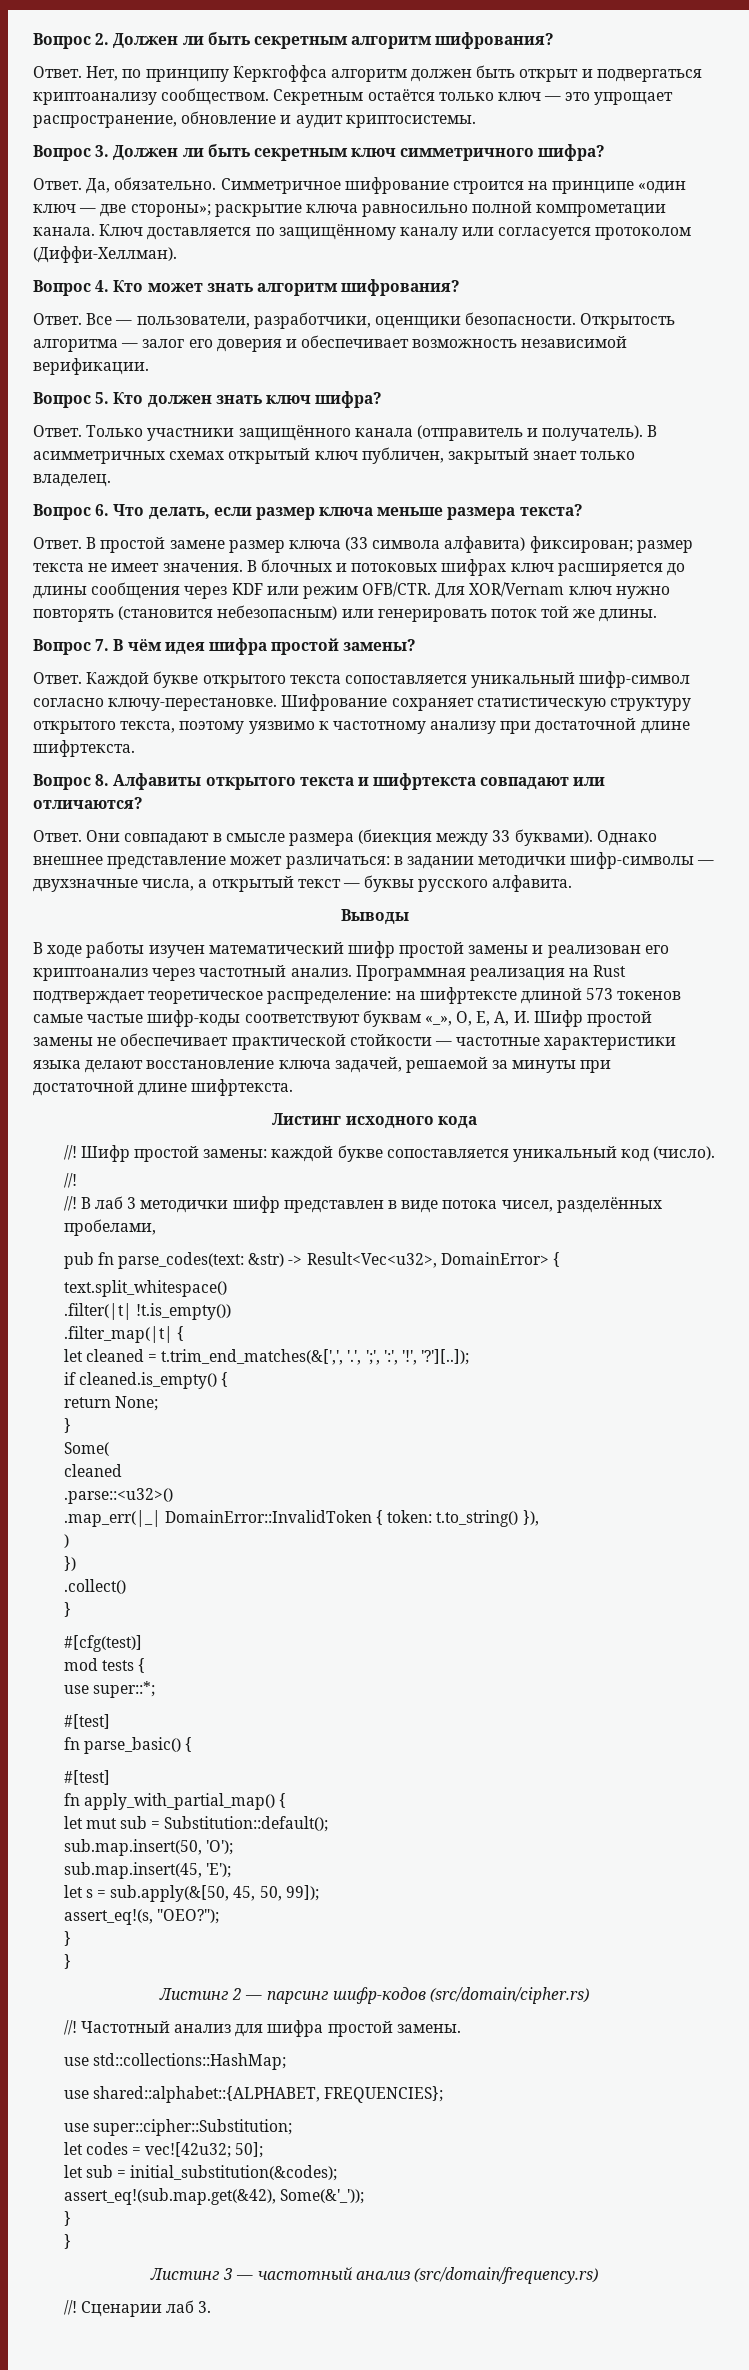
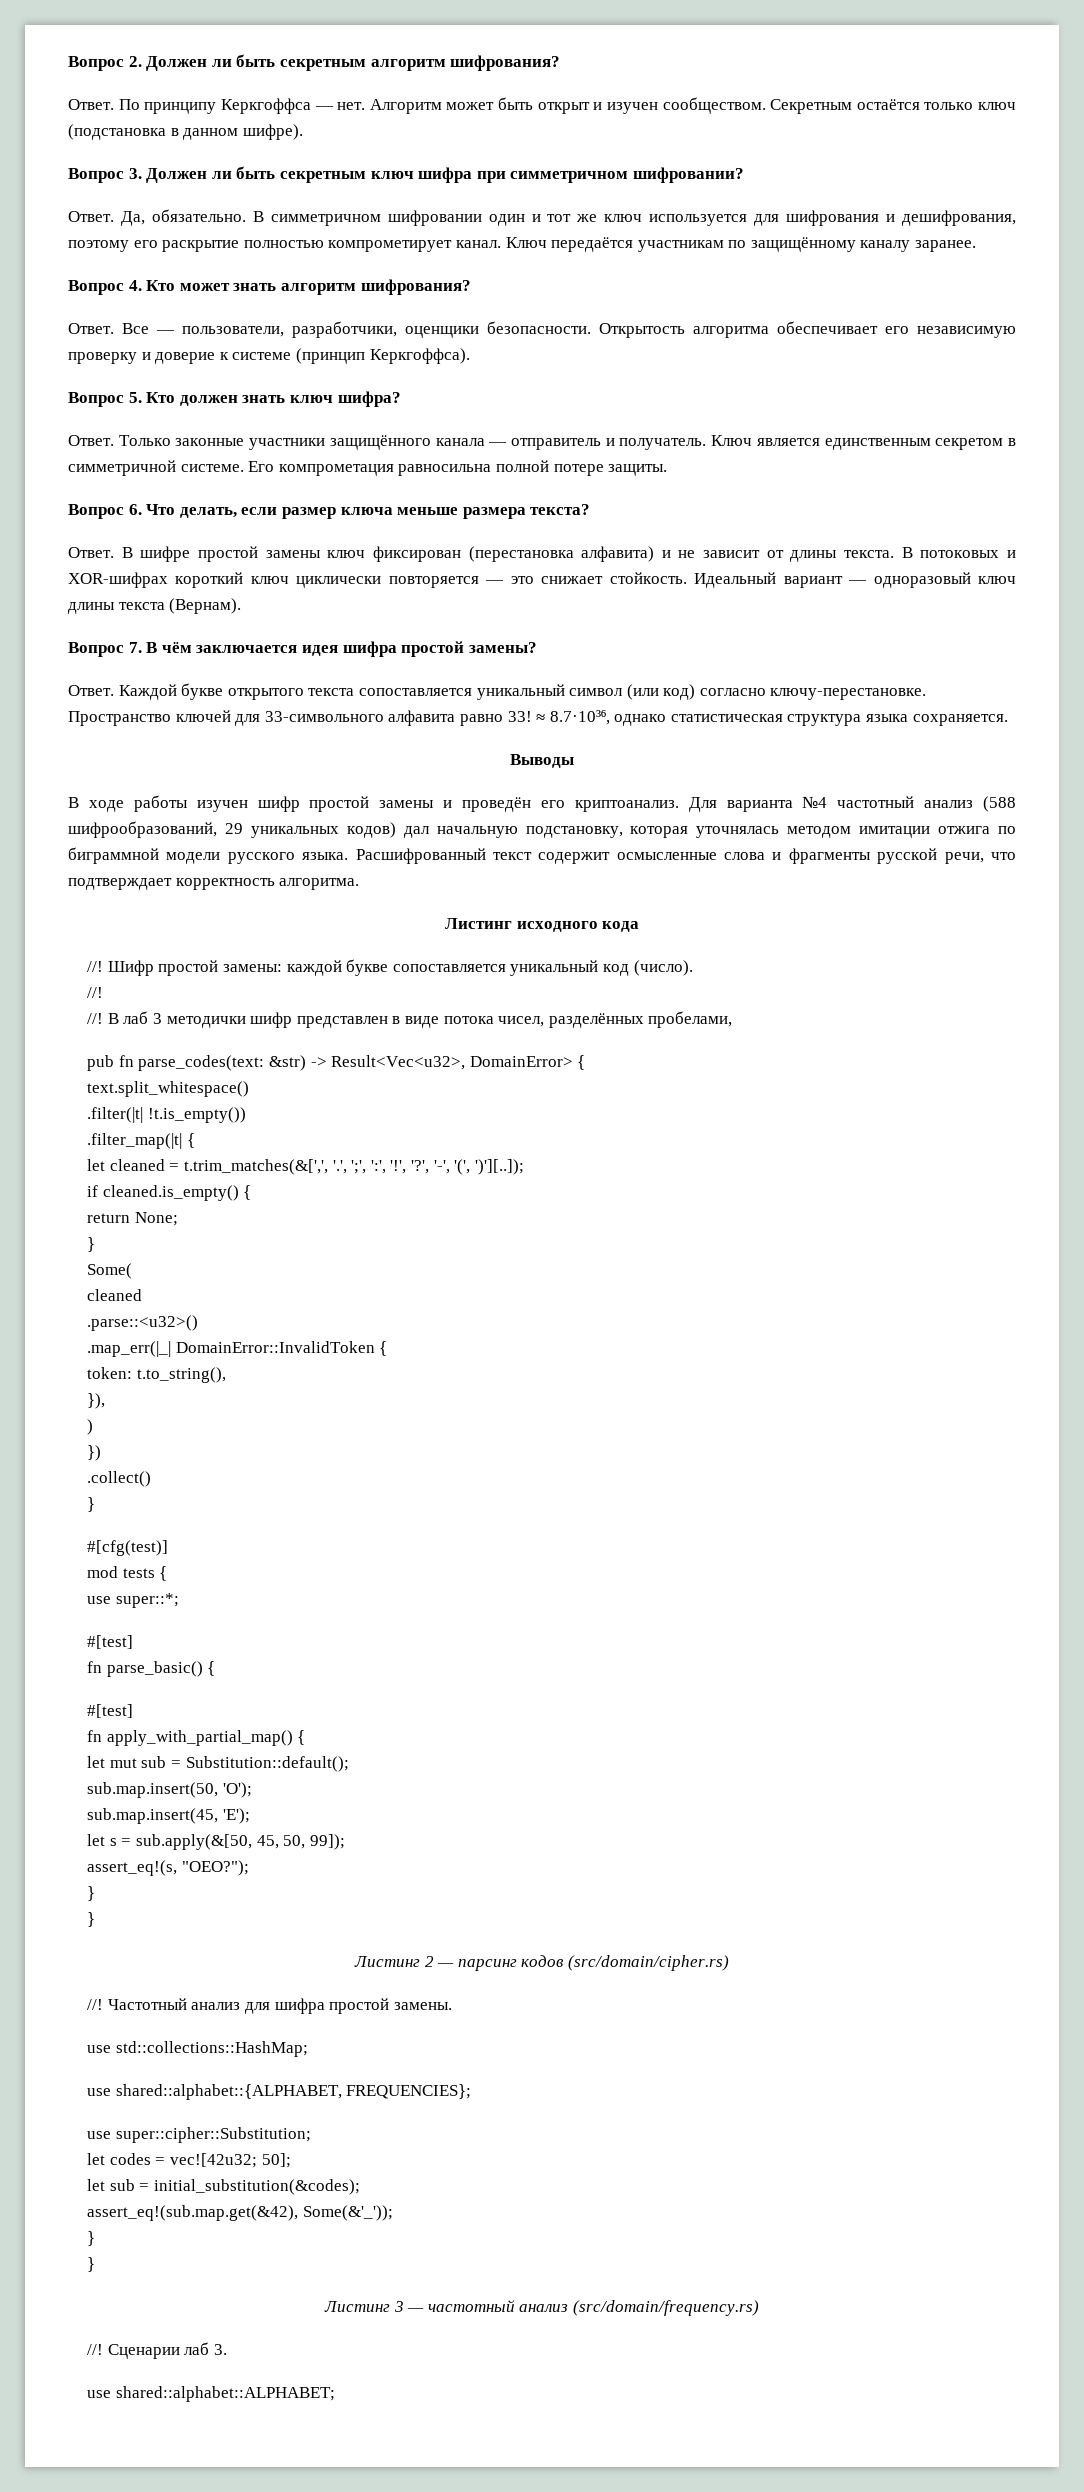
[86,65,473,82] Нет, по принципу Керкгоффса алгоритм должен -> [118,98,495,114] По принципу Керкгоффса — нет. Алгоритм может
[596,69,702,82] [33,92,157,105] подвергаться криптоанализу -> [606,102,658,114] изучен
[544,92,674,105] [33,111,476,128] — это упрощает распространение, обновление и аудит криптосистемы. -> [68,124,303,140] (подстановка в данном шифре).
[400,144,606,161] симметричного шифра? -> [418,167,744,183] шифра при симметричном шифровании?
[220,177,687,194] [33,201,667,217] [33,224,692,240] [33,246,177,263] Симметричное шифрование строится на принципе «один ключ — две стороны»; раскрытие ключа равносильно полной компрометации канала. Ключ доставляется по защищённому каналу или согласуется протоколом (Диффи-Хеллман). -> [252,210,1016,226] [68,237,977,252] В симметричном шифровании один и тот же ключ используется для шифрования и дешифрования, поэтому его раскрытие полностью компрометирует канал. Ключ передаётся участникам по защищённому каналу заранее.
[121,335,628,352] [33,358,149,375] — залог его доверия и обеспечивает возможность независимой верификации. -> [777,321,1016,338] [68,348,470,364] обеспечивает его независимую проверку и доверие к системе (принцип Керкгоффса).
(144, 431) none -> [175,438,245,446] законные
[416,425,658,441] [33,447,636,464] [33,474,111,487] (отправитель и получатель). В асимметричных схемах открытый ключ публичен, закрытый знает только владелец. -> [488,435,1016,450] [68,460,668,476] — отправитель и получатель. Ключ является единственным секретом в симметричной системе. Его компрометация равносильна полной потере защиты.
[100,536,693,553] [33,559,686,576] [33,582,670,599] [33,605,658,622] простой замене размер ключа (33 символа алфавита) фиксирован; размер текста не имеет значения. В блочных и потоковых шифрах ключ расширяется до длины сообщения через KDF или режим OFB/CTR. Для XOR/Vernam ключ нужно повторять (становится небезопасным) или генерировать поток той же длины. -> [140,546,1016,562] [68,572,1016,588] [68,598,242,614] шифре простой замены ключ фиксирован (перестановка алфавита) и не зависит от длины текста. В потоковых и XOR-шифрах короткий ключ циклически повторяется — это снижает стойкость. Идеальный вариант — одноразовый ключ длины текста (Вернам).
(162, 644) none -> [196,645,298,653] заключается
[579,671,691,688] [33,694,691,711] [33,718,690,734] [33,740,135,757] [33,773,606,790] [33,797,143,809] [33,829,657,846] [33,852,715,869] [33,875,573,892] шифр-символ согласно ключу-перестановке. Шифрование сохраняет статистическую структуру открытого текста, поэтому уязвимо к частотному анализу при достаточной длине шифртекста. // Вопрос 8. Алфавиты открытого текста и шифртекста совпадают или отличаются? // Ответ. Они совпадают в смысле размера (биекция между 33 буквами). Однако внешнее представление может различаться: в задании методички шифр-символы — двухзначные числа, а открытый текст — буквы русского алфавита. -> [569,684,927,700] [68,710,1008,726] символ (или код) согласно ключу-перестановке. Пространство ключей для 33-символьного алфавита равно 33! ≈ 8.7·10³⁶, однако статистическая структура языка сохраняется.
[208,942,344,954] математический -> (248, 806) none
[547,945,669,958] [33,965,627,981] [33,987,682,1004] [33,1010,653,1027] [33,1033,677,1050] [33,1057,612,1073] [33,1079,294,1096] реализован его криптоанализ через частотный анализ. Программная реализация на Rust подтверждает теоретическое распределение: на шифртексте длиной 573 токенов самые частые шифр-коды соответствуют буквам «_», О, Е, А, И. Шифр простой замены не обеспечивает практической стойкости — частотные характеристики языка делают восстановление ключа задачей, решаемой за минуты при достаточной длине шифртекста. -> [462,796,1016,812] [68,821,1016,838] [68,847,1016,864] [68,878,360,890] проведён его криптоанализ. Для варианта №4 частотный анализ (588 шифрообразований, 29 уникальных кодов) дал начальную подстановку, которая уточнялась методом имитации отжига по биграммной модели русского языка. Расшифрованный текст содержит осмысленные слова и фрагменты русской речи, что подтверждает корректность алгоритма.
[161,1349,344,1365] t.trim_end_matches(&[',', -> [184,1159,329,1175] t.trim_matches(&[',',
[421,1349,470,1365] '?'][..]); -> [411,1159,524,1175] '?', '-', '(', ')'][..]);
[387,1510,519,1527] token: t.to_string() -> [87,1367,226,1383] // token: t.to_string(), //
[332,1987,426,2004] шифр-кодов -> [521,1955,565,1967] кодов
(212, 2307) none -> [87,2386,335,2402] // use shared::alphabet::ALPHABET;

